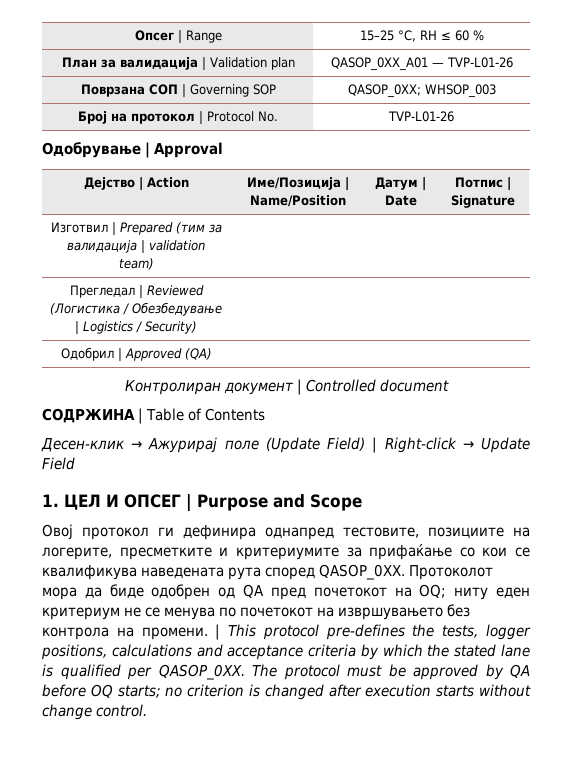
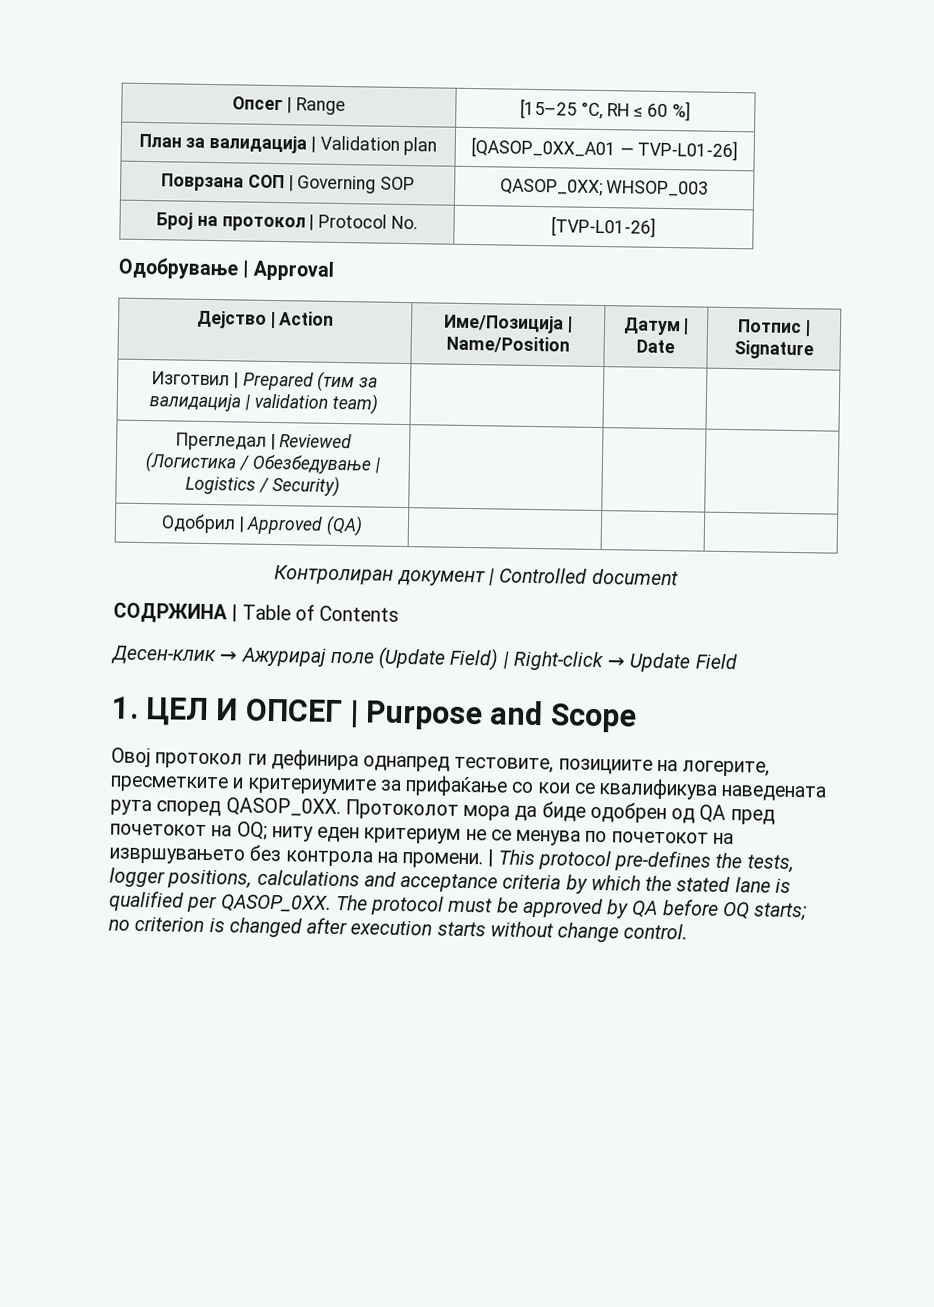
[359,30,394,41] 15–25 -> [520,98,578,120] [15–25
[472,30,484,41] % -> [671,101,691,122] %]
[330,57,513,71] QASOP_0XX_A01 — TVP-L01-26 -> [470,136,739,162] [QASOP_0XX_A01 — TVP-L01-26]
[388,111,454,122] TVP-L01-26 -> [551,216,656,238] [TVP-L01-26]

